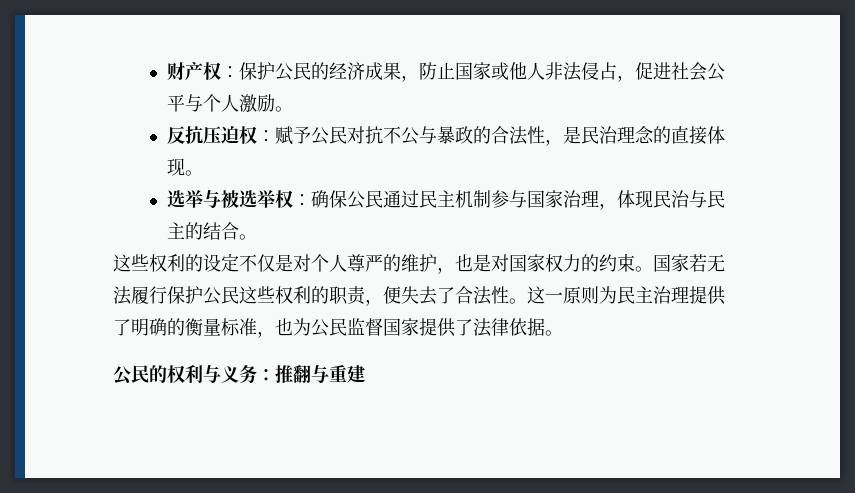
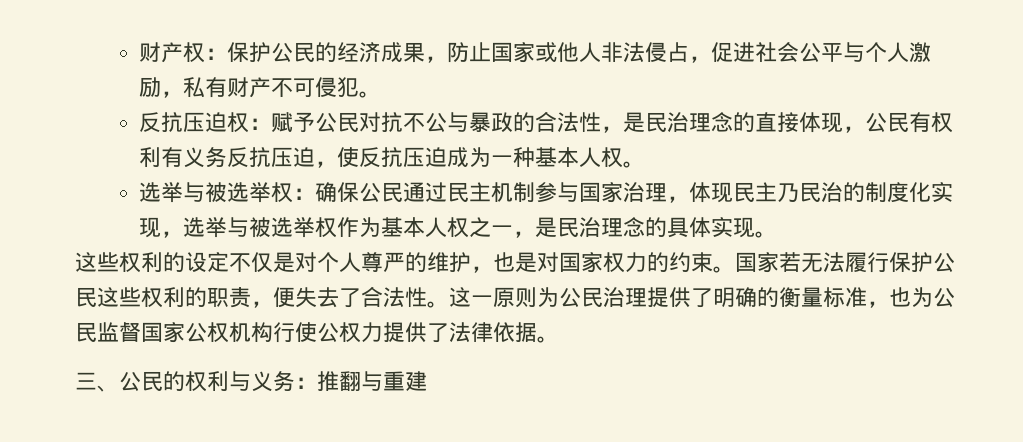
(275, 103) none -> [161,77,360,98] ，私有财产不可侵犯
(185, 167) none -> [843,112,954,133] [139,147,624,168] ，公民有权利有义务反抗压迫，使反抗压迫成为一种基本人权
[670,190,725,208] [166,222,239,240] 治与民主的结合 -> [755,182,954,203] [139,217,756,238] 主乃民治的制度化实现，选举与被选举权作为基本人权之一，是民治理念的具体实现
[617,286,653,304] 民主 -> [559,287,603,307] 公民
(419, 327) none -> [185,322,383,343] 公权机构行使公权力
(563, 333) none -> [75,372,119,392] 三、

